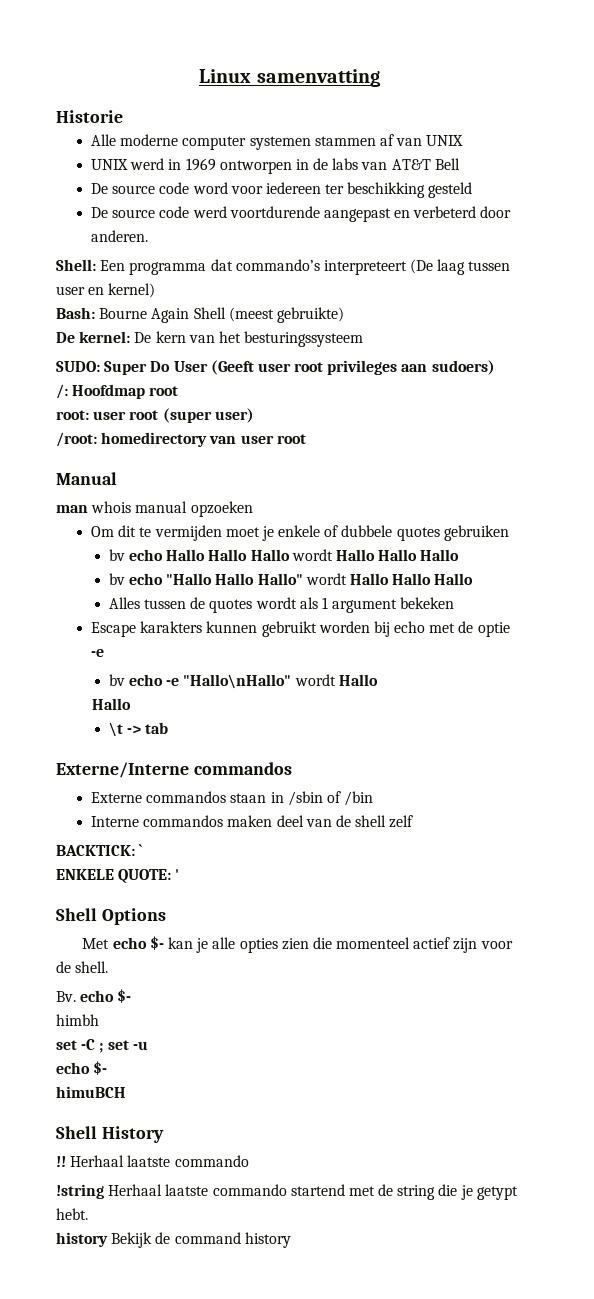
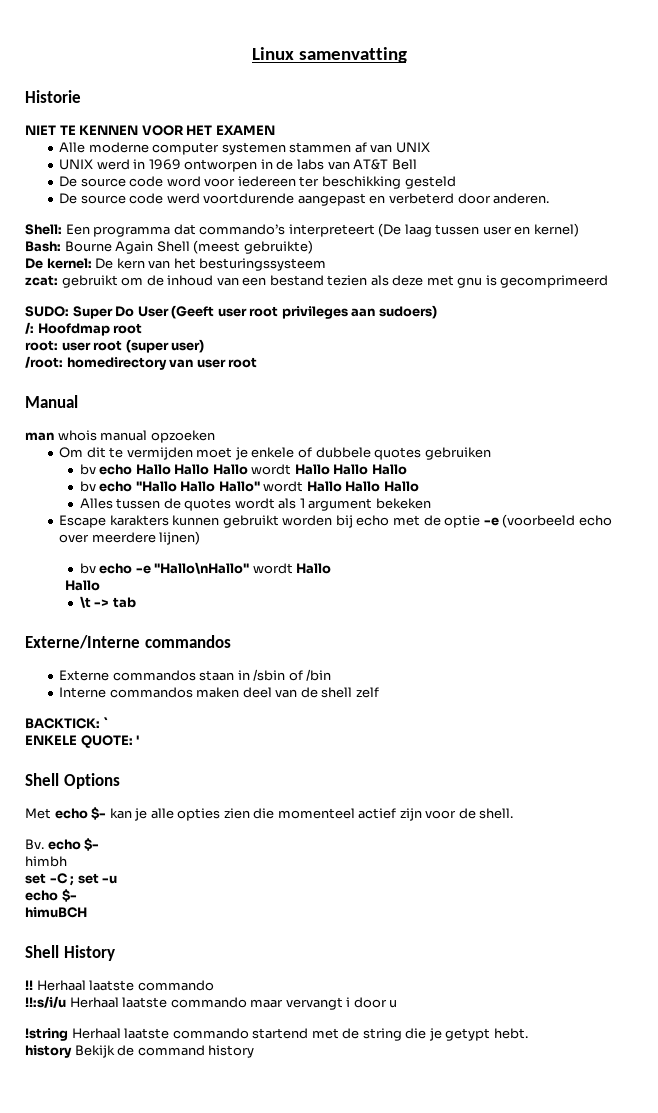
(123, 116) none -> [25,125,275,136] // NIET TE KENNEN VOOR HET EXAMEN
(364, 339) none -> [25,275,609,288] // zcat: gebruikt om de inhoud van een bestand tezien als deze met gnu is gecomprimeerd
(104, 653) none -> [502,514,612,528] [59,531,201,545] (voorbeeld echo over meerdere lijnen)
(249, 1161) none -> [25,996,398,1010] // !!:s/i/u Herhaal laatste commando maar vervangt i door u

